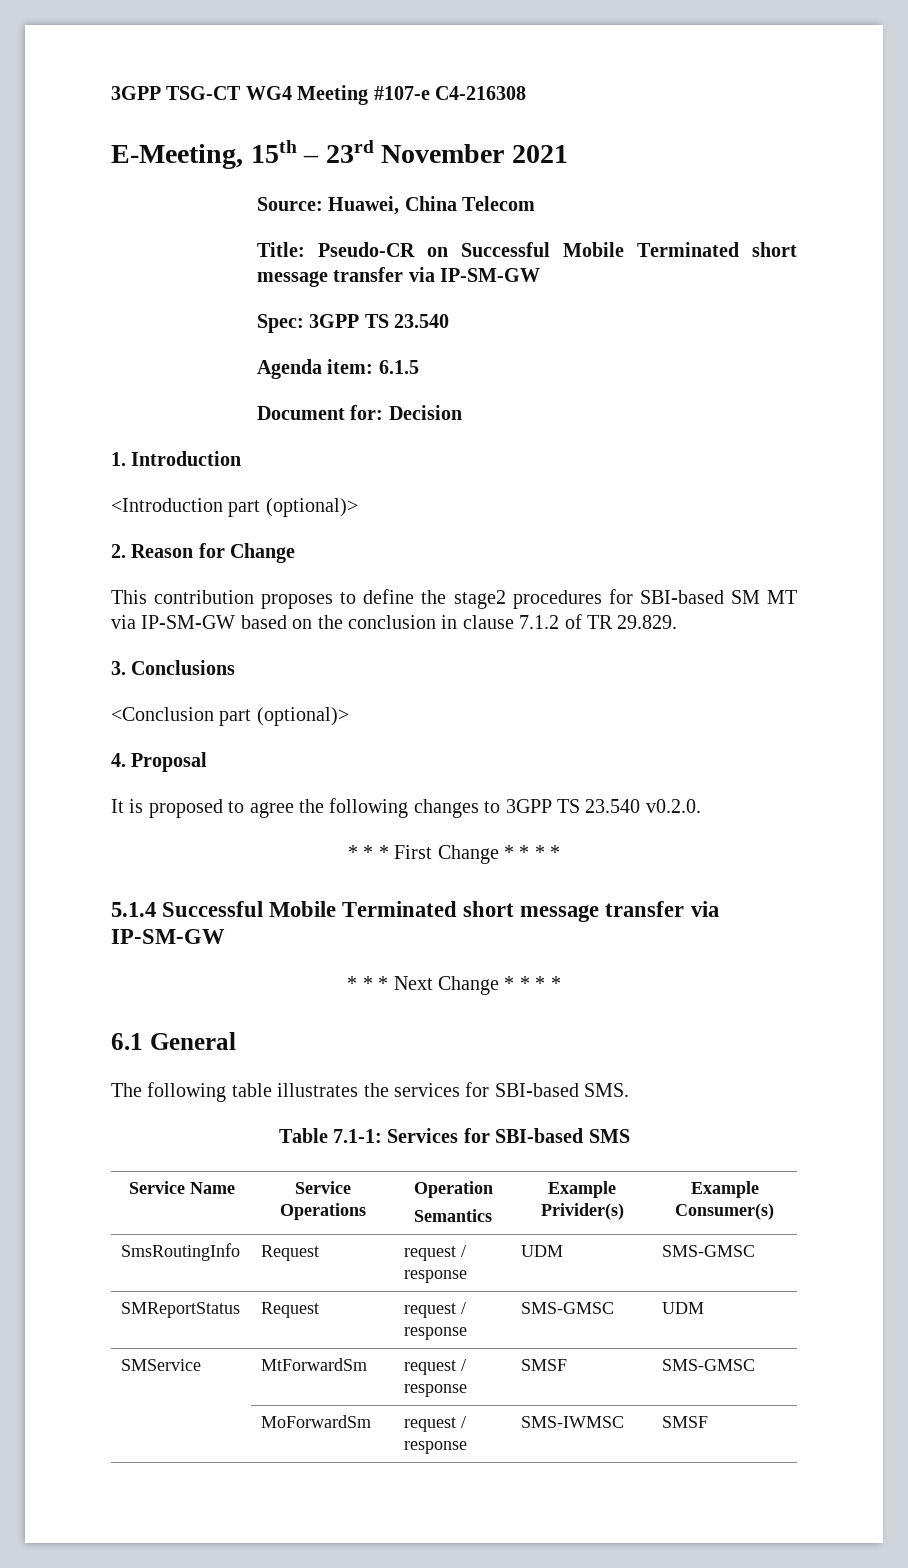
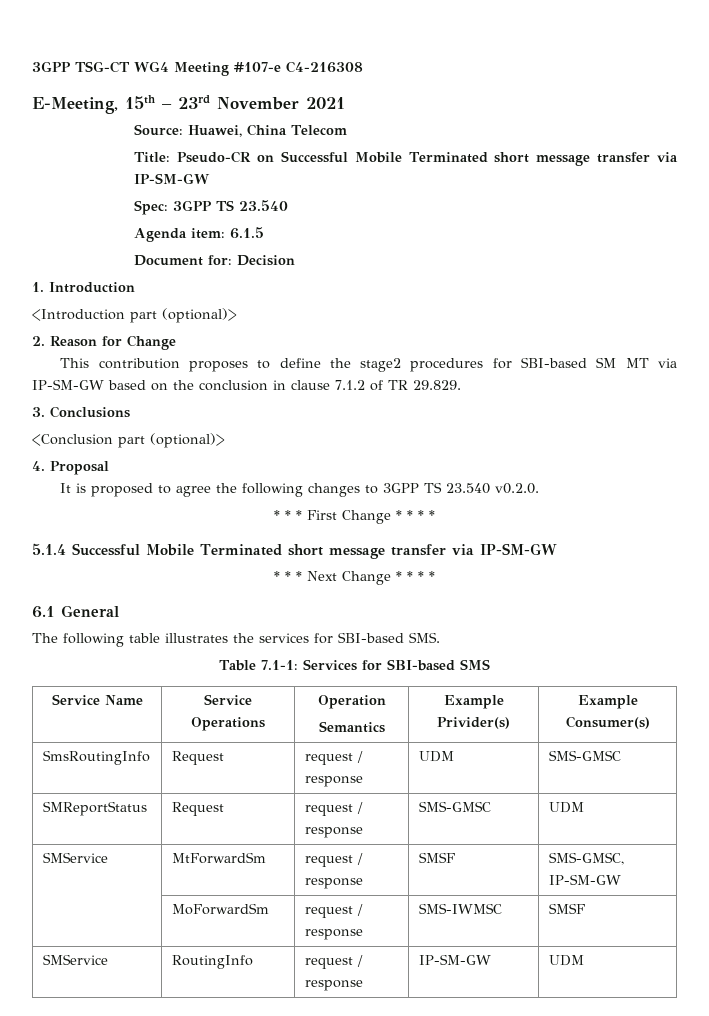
[662,1359,756,1371] SMS-GMSC -> [548,852,624,865] [548,874,621,885] SMS-GMSC, IP-SM-GW
(709, 1422) none -> [42,954,108,965] [171,955,253,969] [304,955,363,969] [304,980,363,991] [418,954,491,965] [548,955,584,966] // SMService | RoutingInfo | request / response | IP-SM-GW | UDM

